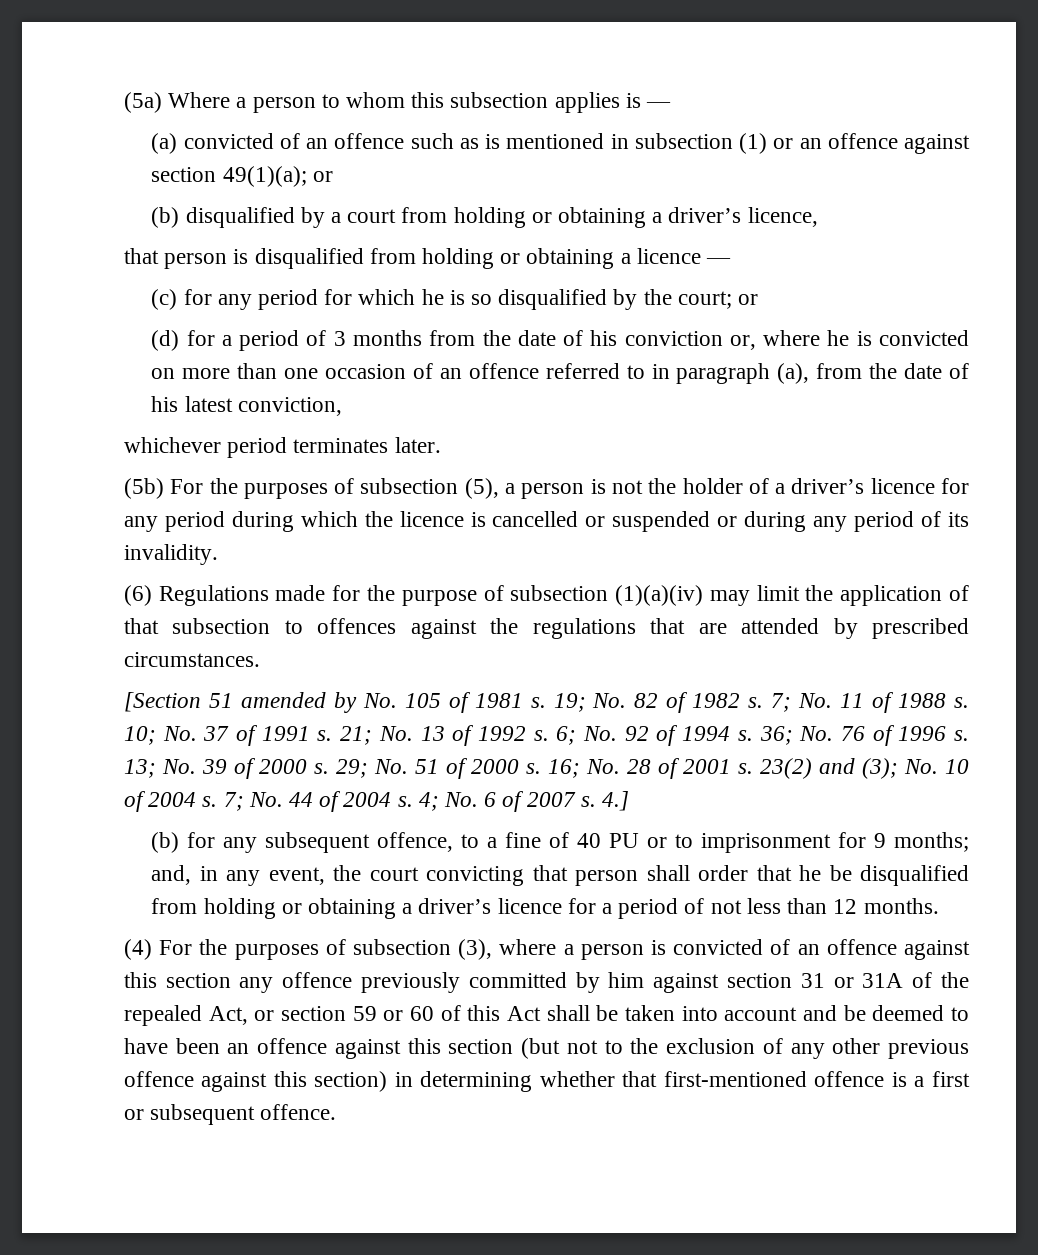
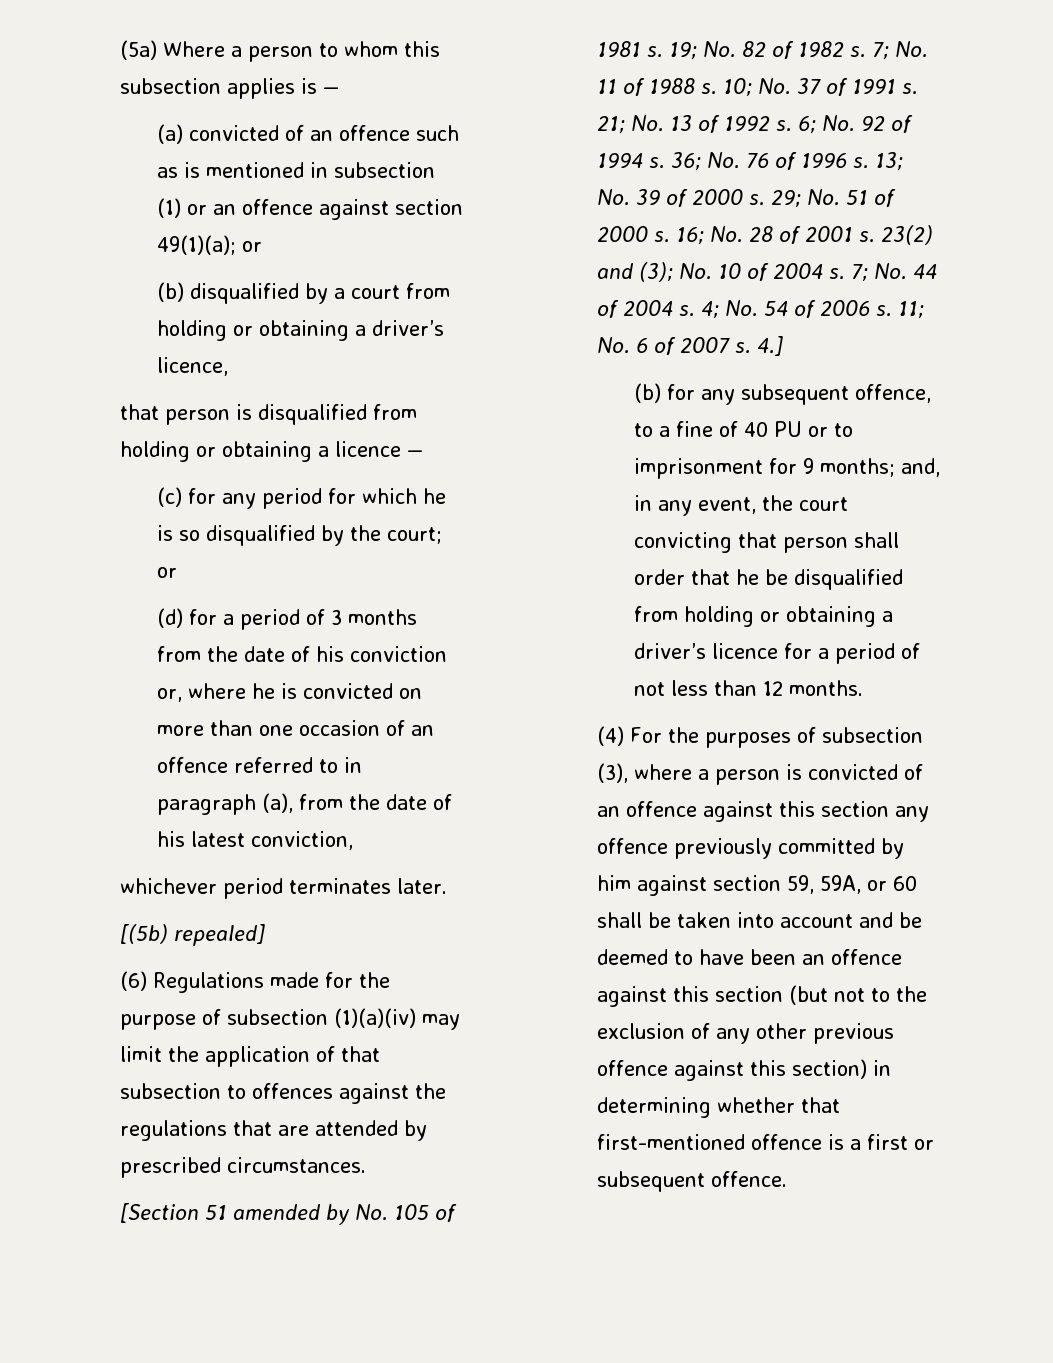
[123,478,970,499] [123,511,969,532] [123,544,218,565] (5b) For the purposes of subsection (5), a person is not the holder of a driver’s licence for any period during which the licence is cancelled or suspended or during any period of its invalidity. -> [119,924,265,946] [(5b) repealed]
(478, 799) none -> [763,300,924,318] [596,337,630,354] 54 of 2006 s. 11; No.
[800,972,969,988] [123,1005,541,1026] 31 or 31A of the repealed Act, or section 59 or 60 of this Act -> [786,875,917,894] 59, 59A, or 60

